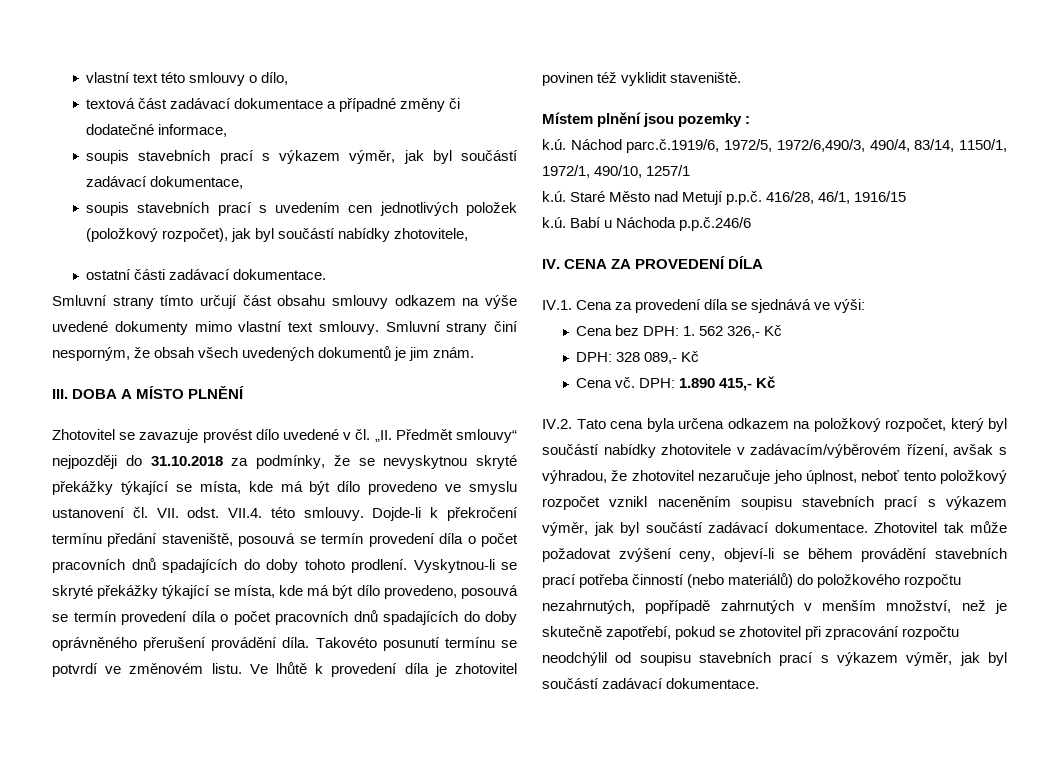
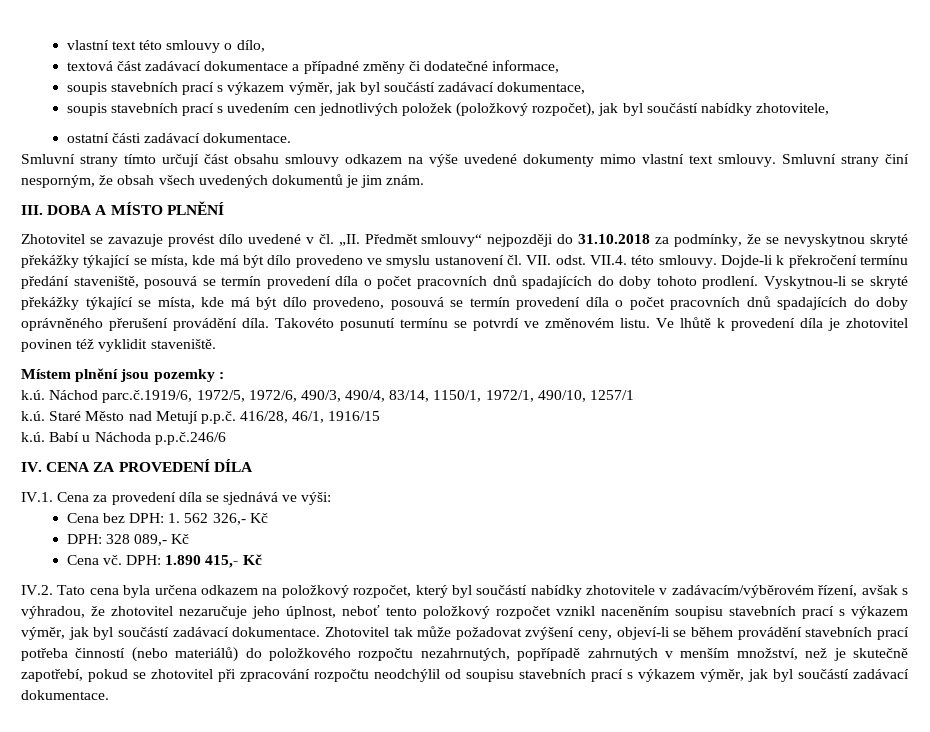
[776,139,865,152] 1972/6,490/3, -> [248,390,341,402] 1972/6, 490/3,

